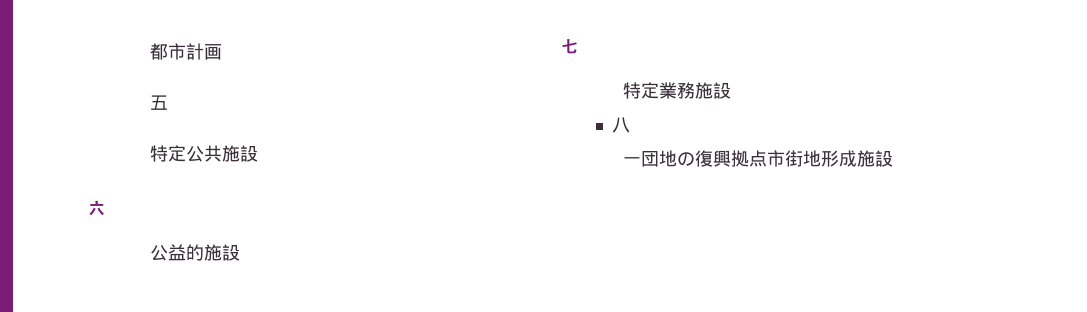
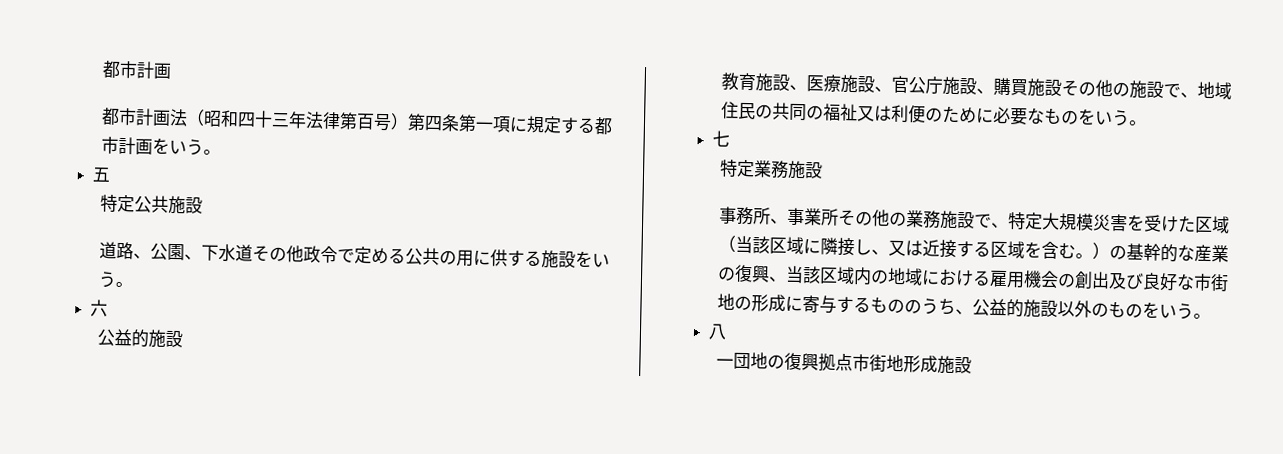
[149,95,168,110] [149,145,258,162] [89,200,104,216] [149,244,240,261] [562,39,577,54] [622,82,731,99] 五 // 特定公共施設 // 六 // 公益的施設 // 七 // 特定業務施設 -> [100,107,613,135] [100,136,221,156] [92,167,112,182] [99,194,203,215] [98,241,610,269] [97,271,133,288] [90,299,109,317] [96,328,183,348] [720,72,1232,100] [720,101,1147,127] [712,130,731,147] [718,159,823,180] [718,206,1230,234] [717,235,1229,263] [716,264,1229,292] [716,293,1211,320] 都市計画法（昭和四十三年法律第百号）第四条第一項に規定する都市計画をいう。 // 五 // 特定公共施設 // 道路、公園、下水道その他政令で定める公共の用に供する施設をいう。 // 六 // 公益的施設 // 教育施設、医療施設、官公庁施設、購買施設その他の施設で、地域住民の共同の福祉又は利便のために必要なものをいう。 // 七 // 特定業務施設 // 事務所、事業所その他の業務施設で、特定大規模災害を受けた区域（当該区域に隣接し、又は近接する区域を含む。）の基幹的な産業の復興、当該区域内の地域における雇用機会の創出及び良好な市街地の形成に寄与するもののうち、公益的施設以外のものをいう。

